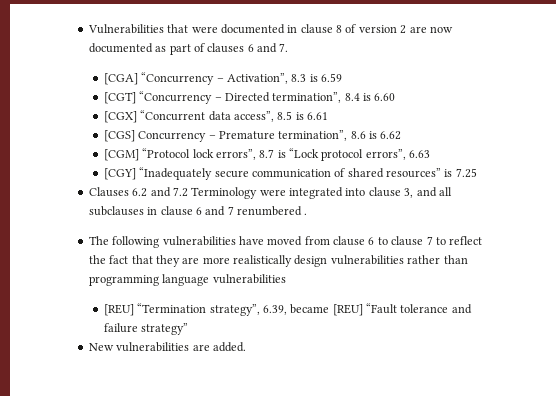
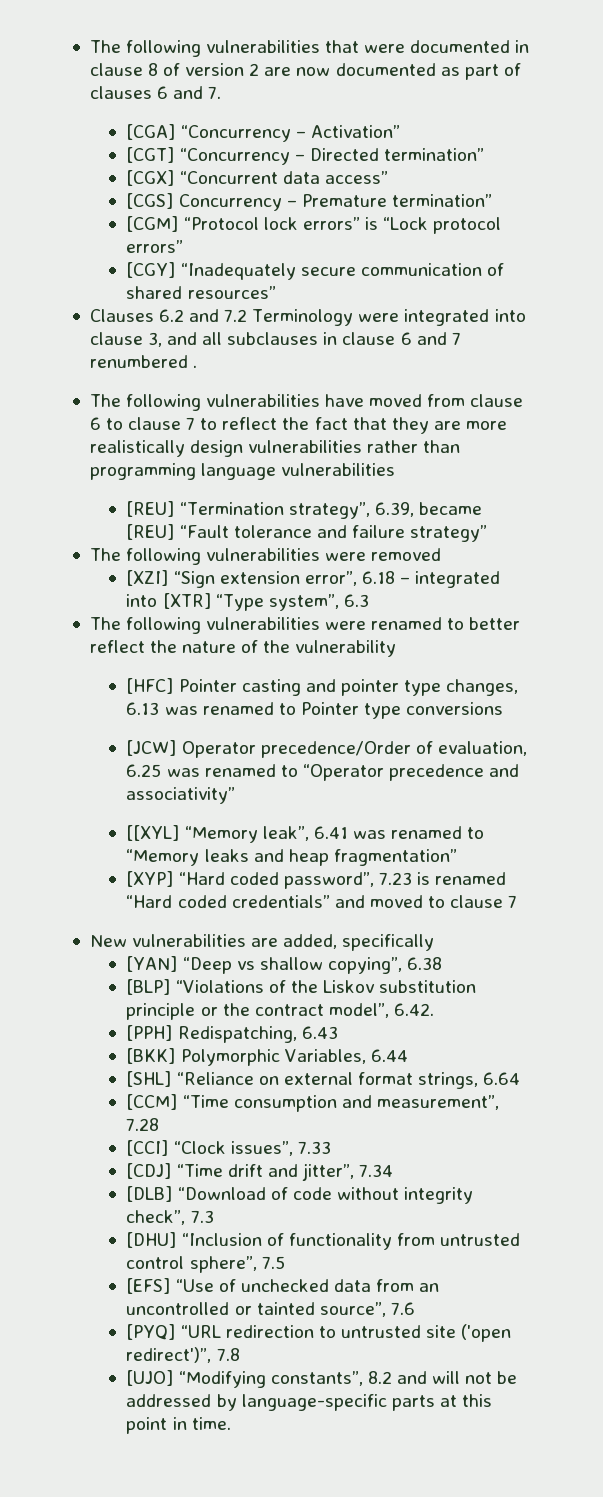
[87,24,164,34] Vulnerabilities -> [89,40,320,57] The following vulnerabilities
[226,73,343,84] Activation”, 8.3 is 6.59 -> [310,125,400,138] Activation”
[272,92,396,103] termination”, 8.4 is 6.60 -> [384,148,485,161] termination”
[233,111,329,122] access”, 8.5 is 6.61 -> [324,171,388,184] access”
[278,130,402,141] termination”, 8.6 is 6.62 -> [392,194,493,207] termination”
[215,149,275,160] errors”, 8.7 -> [302,217,360,230] errors”
[365,149,431,160] errors”, 6.63 -> [126,240,184,253] errors”
[444,168,477,178] is 7.25 -> (276, 292) none
[88,342,246,352] New vulnerabilities are added. -> [89,548,442,565] [126,570,501,588] [126,593,369,611] [89,617,521,634] [89,640,397,657] [126,678,519,696] [126,702,504,719] [126,740,528,758] [126,764,520,781] [126,787,236,804] [126,825,485,843] [126,849,458,866] [126,871,507,889] [126,895,518,908] [89,934,435,951] [126,956,443,974] [126,979,477,995] [126,1003,435,1020] [126,1025,338,1043] [126,1048,408,1066] [126,1071,521,1089] [126,1094,500,1112] [126,1118,160,1131] [126,1140,331,1156] [126,1163,394,1181] [126,1186,474,1204] [126,1210,214,1225] [126,1232,521,1250] [126,1256,285,1273] [126,1278,440,1294] [126,1302,416,1317] [126,1324,512,1342] [126,1347,240,1363] [126,1370,518,1388] [126,1394,493,1411] [126,1417,231,1434] The following vulnerabilities were removed // [XZI] “Sign extension error”, 6.18 – integrated into [XTR] “Type system”, 6.3 // The following vulnerabilities were renamed to better reflect the nature of the vulnerability // [HFC] Pointer casting and pointer type changes, 6.13 was renamed to Pointer type conversions // [JCW] Operator precedence/Order of evaluation, 6.25 was renamed to “Operator precedence and associativity” // [[XYL] “Memory leak”, 6.41 was renamed to “Memory leaks and heap fragmentation” // [XYP] “Hard coded password”, 7.23 is renamed “Hard coded credentials” and moved to clause 7 // New vulnerabilities are added, specifically // [YAN] “Deep vs shallow copying”, 6.38 // [BLP] “Violations of the Liskov substitution principle or the contract model”, 6.42. // [PPH] Redispatching, 6.43 // [BKK] Polymorphic Variables, 6.44 // [SHL] “Reliance on external format strings, 6.64 // [CCM] “Time consumption and measurement”, 7.28 // [CCI] “Clock issues”, 7.33 // [CDJ] “Time drift and jitter”, 7.34 // [DLB] “Download of code without integrity check”, 7.3 // [DHU] “Inclusion of functionality from untrusted control sphere”, 7.5 // [EFS] “Use of unchecked data from an uncontrolled or tainted source”, 7.6 // [PYQ] “URL redirection to untrusted site ('open redirect')”, 7.8 // [UJO] “Modifying constants”, 8.2 and will not be addressed by language-specific parts at this point in time.

